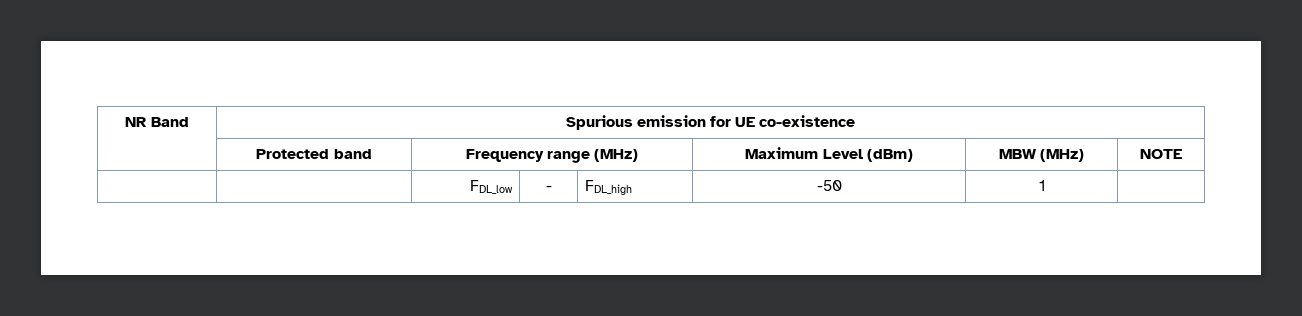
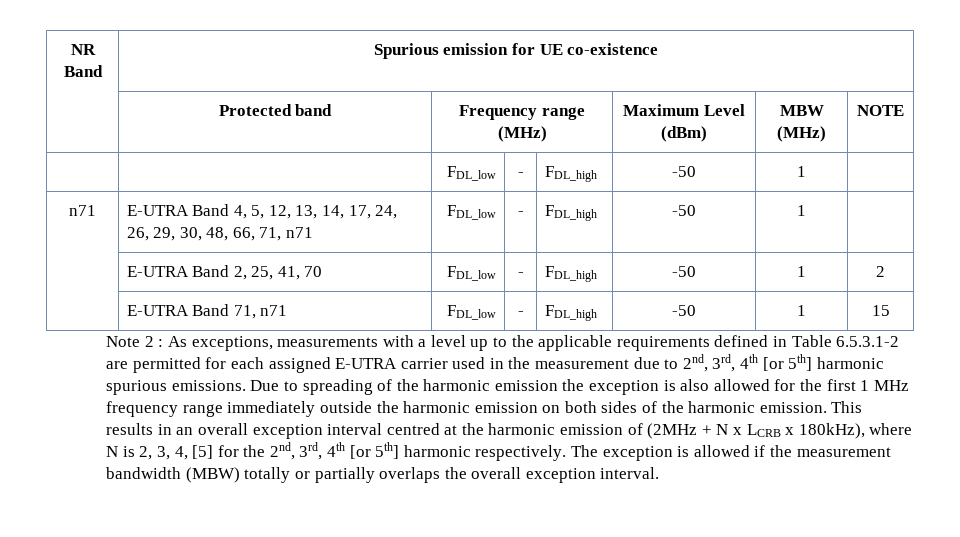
(1045, 185) none -> [69,205,96,216] [126,204,398,219] [126,227,314,241] [447,205,497,220] [517,211,524,216] [544,205,597,221] [672,205,696,216] [797,205,806,216] [126,265,323,280] [447,266,497,281] [517,272,524,277] [544,266,597,282] [672,266,696,277] [797,266,806,277] [876,266,885,277] [126,304,288,319] [447,305,497,320] [517,311,524,316] [544,305,597,321] [672,305,696,316] [797,305,806,316] [871,305,890,316] [106,335,900,351] [106,354,884,373] [106,379,909,395] [106,401,863,417] [106,423,913,439] [106,442,891,461] [106,467,660,483] // n71 | E-UTRA Band 4, 5, 12, 13, 14, 17, 24, 26, 29, 30, 48, 66, 71, n71 | FDL_low | - | FDL_high | -50 | 1 | // | E-UTRA Band 2, 25, 41, 70 | FDL_low | - | FDL_high | -50 | 1 | 2 // | E-UTRA Band 71, n71 | FDL_low | - | FDL_high | -50 | 1 | 15 // Note 2 : As exceptions, measurements with a level up to the applicable requirements defined in Table 6.5.3.1-2 are permitted for each assigned E-UTRA carrier used in the measurement due to 2nd, 3rd, 4th [or 5th] harmonic spurious emissions. Due to spreading of the harmonic emission the exception is also allowed for the first 1 MHz frequency range immediately outside the harmonic emission on both sides of the harmonic emission. This results in an overall exception interval centred at the harmonic emission of (2MHz + N x LCRB x 180kHz), where N is 2, 3, 4, [5] for the 2nd, 3rd, 4th [or 5th] harmonic respectively. The exception is allowed if the measurement bandwidth (MBW) totally or partially overlaps the overall exception interval.

